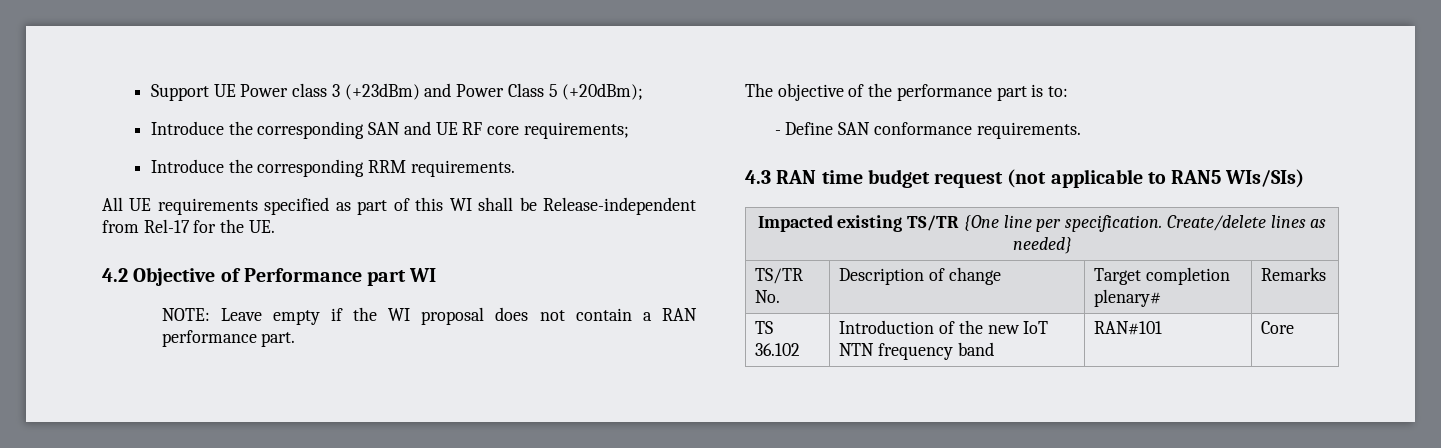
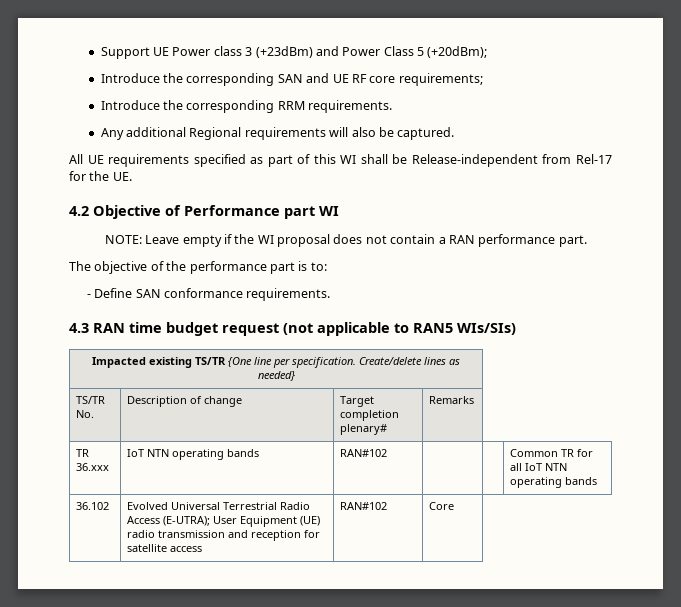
(515, 168) none -> [100,127,455,140] // Any additional Regional requirements will also be captured.
[755,321,774,334] [755,343,801,356] [839,320,1049,334] [839,342,994,360] [1094,321,1163,335] TS 36.102 | Introduction of the new IoT NTN frequency band | RAN#101 -> [76,449,90,457] [76,463,110,471] [127,449,260,460] [340,449,388,457] [510,449,594,457] [510,463,568,471] [510,477,598,488] [76,502,110,510] [127,502,311,510] [127,516,321,527] [127,530,321,541] [127,544,203,552] [340,502,388,510] TR 36.xxx | IoT NTN operating bands | RAN#102 | | | Common TR for all IoT NTN operating bands // 36.102 | Evolved Universal Terrestrial Radio Access (E-UTRA); User Equipment (UE) radio transmission and reception for satellite access | RAN#102

